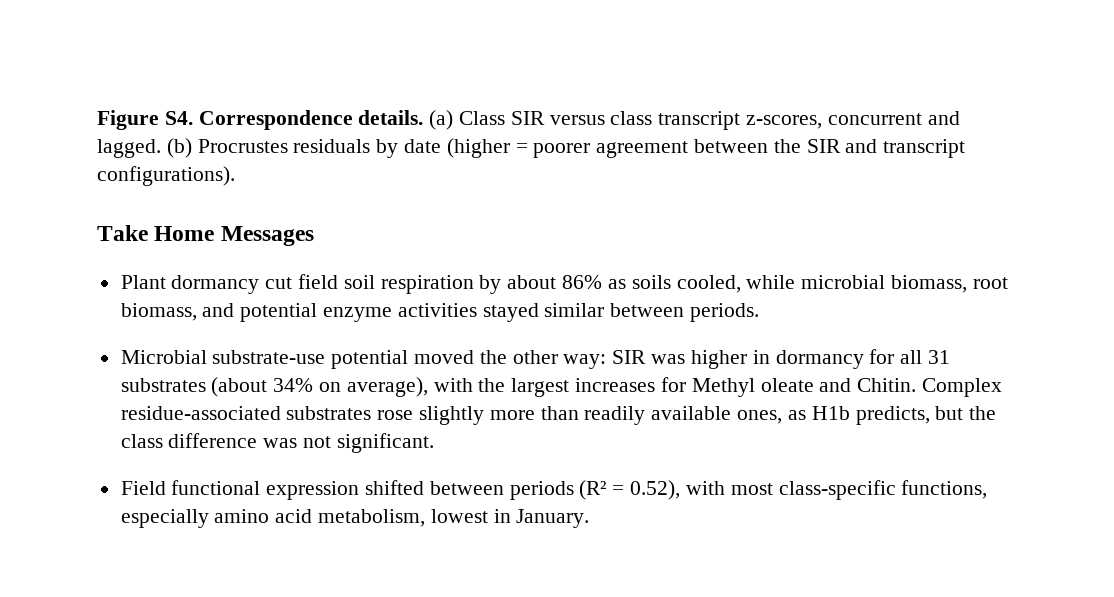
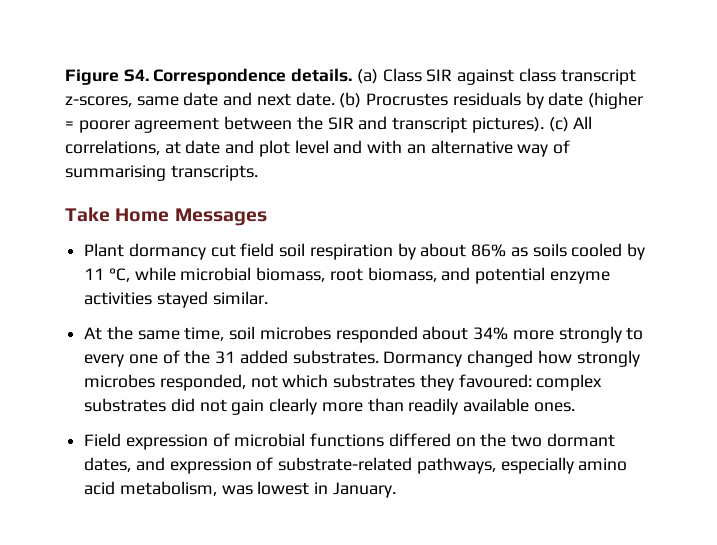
[549,115,605,125] versus -> [457,69,515,85] against
[827,111,960,125] [97,139,161,158] concurrent and lagged. -> [136,92,335,106] same date and next date.
[97,166,235,186] configurations). -> [471,116,593,133] [65,140,570,157] [65,165,258,181] pictures). (c) All correlations, at date and plot level and with an alternative way of summarising transcripts.
[676,275,741,293] cooled, -> [571,243,645,260] [84,268,130,282] cooled by 11 °C,
[544,303,760,322] [120,349,950,369] [120,377,1002,397] [120,406,997,425] [120,433,434,453] [120,480,988,500] similar between periods. // Microbial substrate-use potential moved the other way: SIR was higher in dormancy for all 31 substrates (about 34% on average), with the largest increases for Methyl oleate and Chitin. Complex residue-associated substrates rose slightly more than readily available ones, as H1b predicts, but the class difference was not significant. // Field functional expression shifted between periods (R² = 0.52), with most class-specific functions, -> [212,291,268,305] [84,326,644,343] [84,350,640,367] [84,374,603,391] [84,398,575,415] [84,433,615,450] [84,457,496,474] similar. // At the same time, soil microbes responded about 34% more strongly to every one of the 31 added substrates. Dormancy changed how strongly microbes responded, not which substrates they favoured: complex substrates did not gain clearly more than readily available ones. // Field expression of microbial functions differed on the two dormant dates, and expression of substrate-related pathways,
(426, 518) none -> [221,485,253,495] was

